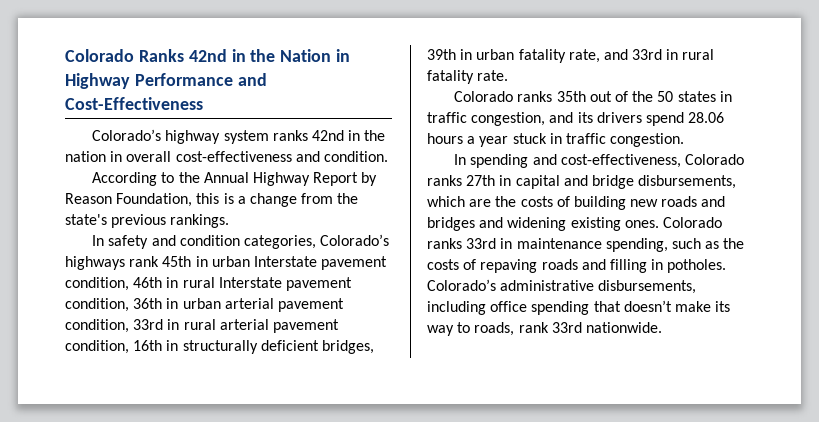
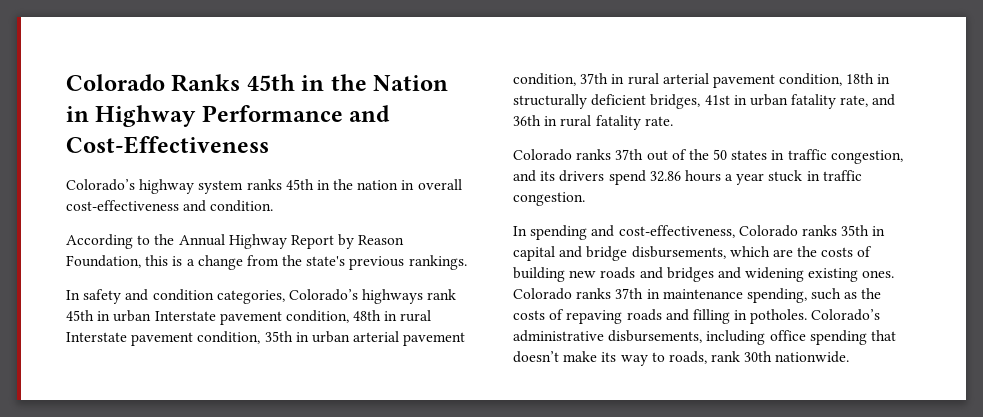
[188,49,227,62] 42nd -> [246,74,295,91] 45th
[312,130,345,141] 42nd -> [285,179,314,190] 45th
[133,277,163,288] 46th -> [353,310,382,321] 48th
[133,298,163,309] 36th -> [264,331,293,342] 35th
[133,319,164,330] 33rd -> [580,73,609,84] 37th
[133,340,163,351] 16th -> [846,73,875,84] 18th
[427,49,456,60] 39th -> [704,95,730,105] 41st
[632,49,663,60] 33rd -> [513,115,541,126] 36th
[556,91,586,102] 35th -> [615,149,644,160] 37th
[688,112,725,123] 28.06 -> [649,171,681,182] 32.86
[466,175,496,186] 27th -> [841,225,870,236] 35th
[466,238,497,249] 33rd -> [615,288,644,299] 37th
[551,322,582,333] 33rd -> [744,351,773,362] 30th

